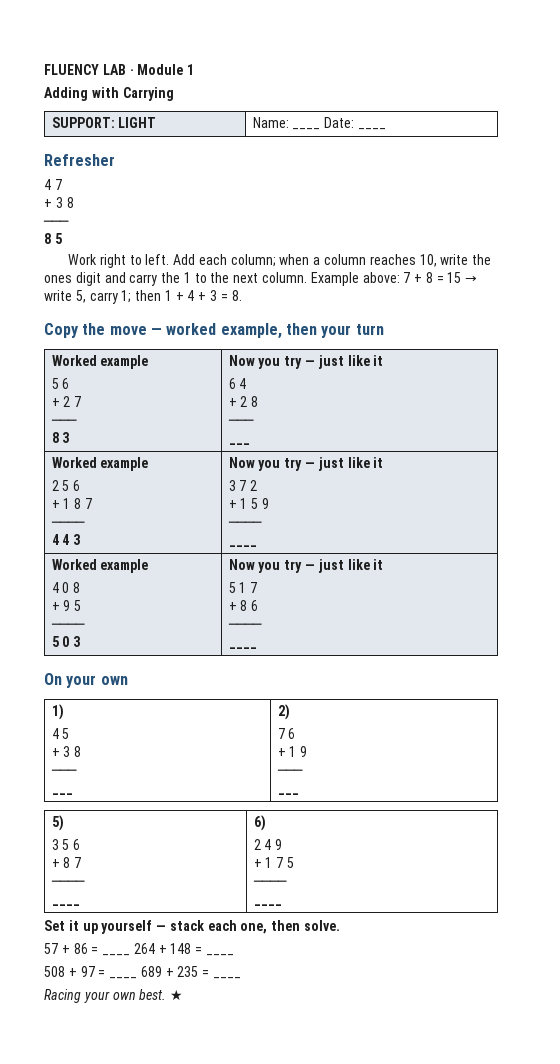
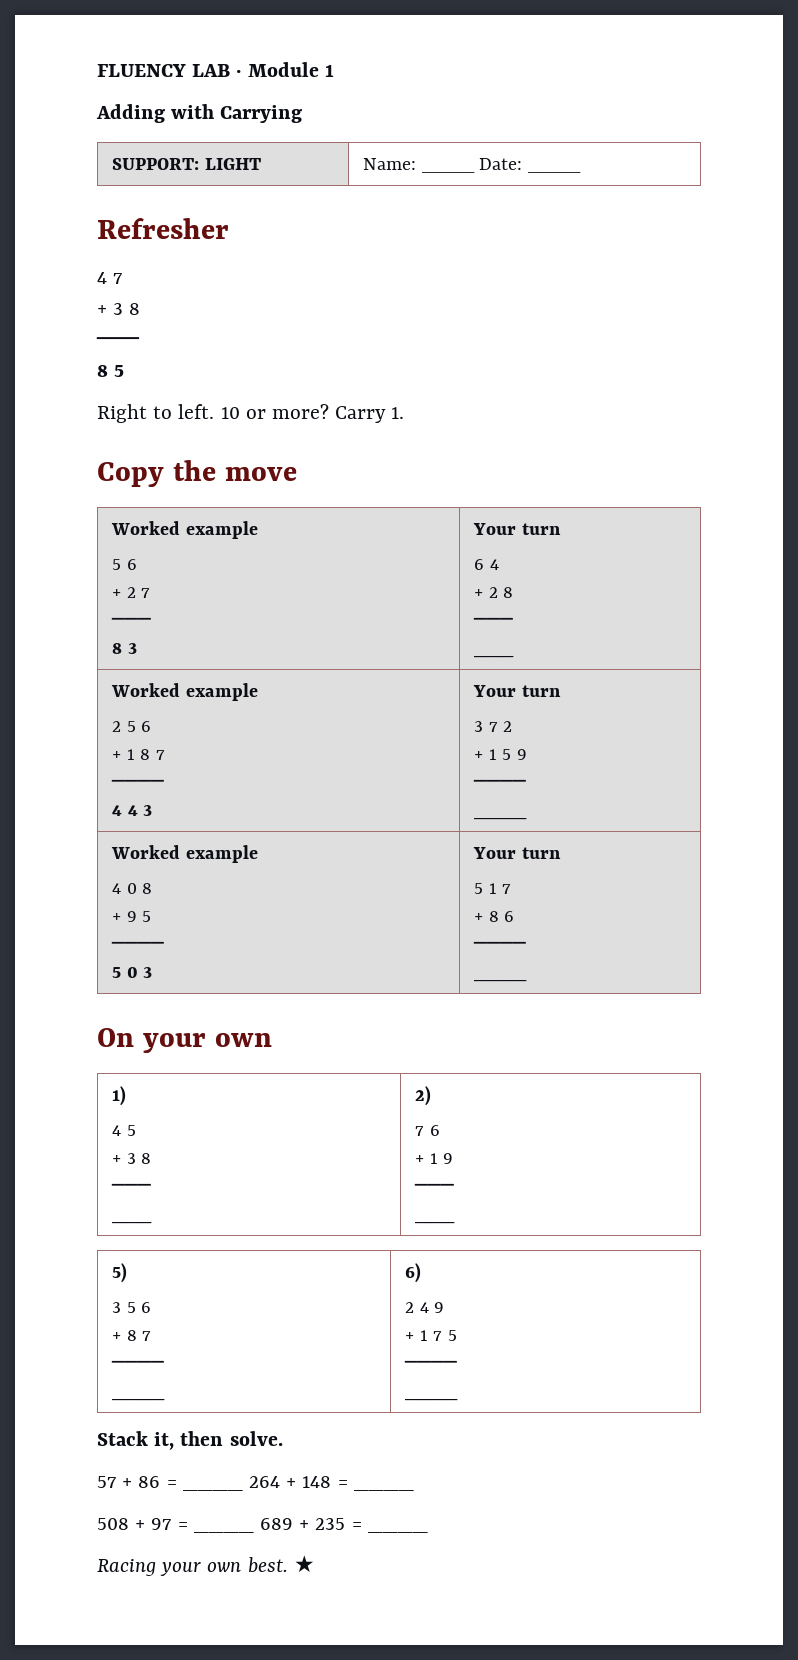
[67,254,492,268] [44,272,478,286] [44,290,242,304] [44,323,384,339] Work right to left. Add each column; when a column reaches 10, write the ones digit and carry the 1 to the next column. Example above: 7 + 8 = 15 → write 5, carry 1; then 1 + 4 + 3 = 8. // Copy the move — worked example, then your turn -> [97,404,405,423] [97,460,297,487] Right to left. 10 or more? Carry 1. // Copy the move
[228,355,384,369] Now you try — just like it -> [473,523,561,535] Your turn
[228,457,384,471] Now you try — just like it -> [473,685,561,697] Your turn
[228,559,384,573] Now you try — just like it -> [473,847,561,859] Your turn
[44,920,268,934] Set it up yourself — stack each one, -> [97,1431,175,1450] Stack it,

